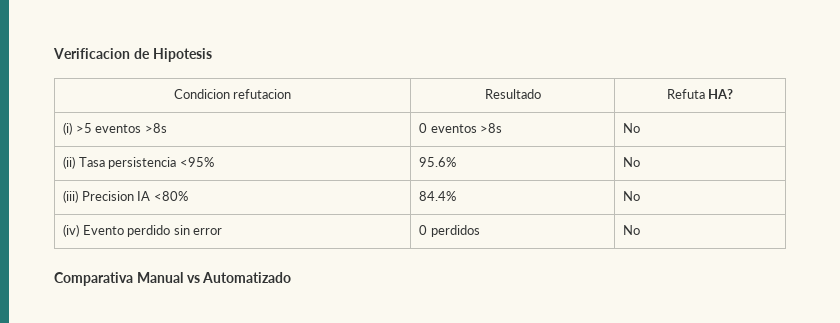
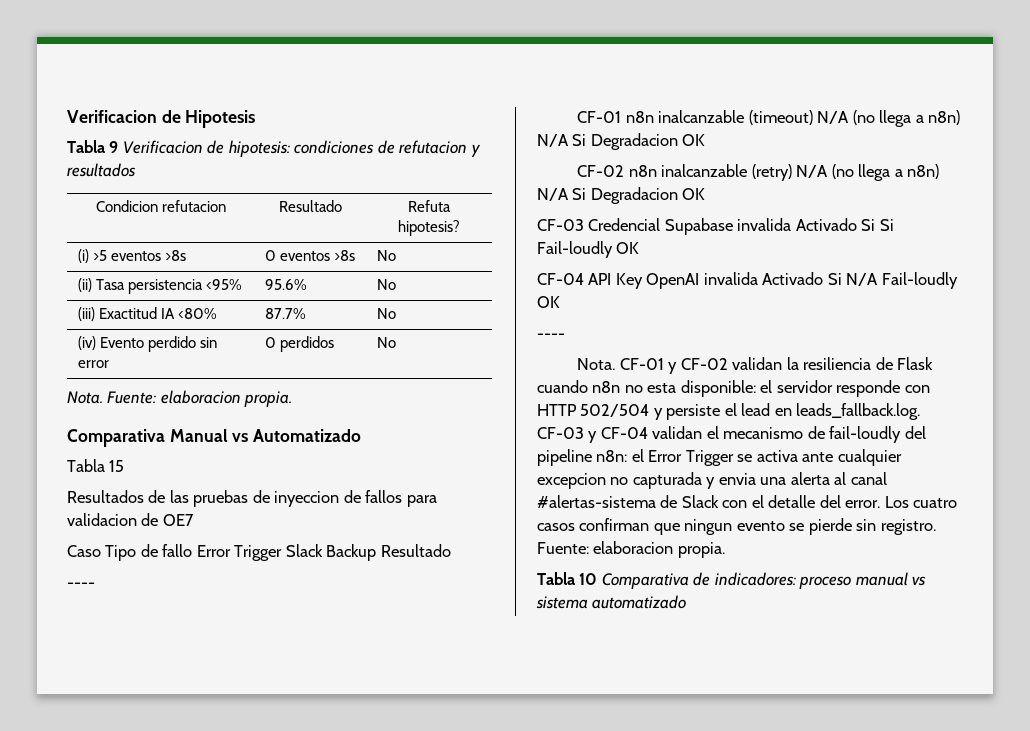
(212, 55) none -> [67,140,481,157] [67,163,136,177] // Tabla 9 Verificacion de hipotesis: condiciones de refutacion y resultados
[708,89,734,99] HA? -> [398,220,460,236] hipotesis?
[81,191,134,201] Precision -> [99,307,158,319] Exactitud
[419,191,457,201] 84.4% -> [265,308,307,319] 87.7%
(641, 230) none -> [67,390,293,407] // Nota. Fuente: elaboracion propia.
(292, 277) none -> [67,459,125,472] [67,490,437,507] [67,513,194,526] [67,544,451,561] [67,582,95,588] [577,110,961,127] [537,133,706,150] [577,164,940,181] [537,187,706,204] [537,218,894,235] [537,241,640,258] [537,272,958,289] [537,296,560,308] [537,333,565,339] [577,357,934,374] [537,380,930,397] [537,403,921,420] [537,426,926,443] [537,449,902,466] [537,472,887,489] [537,495,958,508] [537,518,936,535] [537,541,725,558] [537,572,927,589] [536,595,687,609] // Tabla 15 // Resultados de las pruebas de inyeccion de fallos para validacion de OE7 // Caso Tipo de fallo Error Trigger Slack Backup Resultado // ---- // CF-01 n8n inalcanzable (timeout) N/A (no llega a n8n) N/A Si Degradacion OK // CF-02 n8n inalcanzable (retry) N/A (no llega a n8n) N/A Si Degradacion OK // CF-03 Credencial Supabase invalida Activado Si Si Fail-loudly OK // CF-04 API Key OpenAI invalida Activado Si N/A Fail-loudly OK // ---- // Nota. CF-01 y CF-02 validan la resiliencia de Flask cuando n8n no esta disponible: el servidor responde con HTTP 502/504 y persiste el lead en leads_fallback.log. CF-03 y CF-04 validan el mecanismo de fail-loudly del pipeline n8n: el Error Trigger se activa ante cualquier excepcion no capturada y envia una alerta al canal #alertas-sistema de Slack con el detalle del error. Los cuatro casos confirman que ningun evento se pierde sin registro. Fuente: elaboracion propia. // Tabla 10 Comparativa de indicadores: proceso manual vs sistema automatizado

